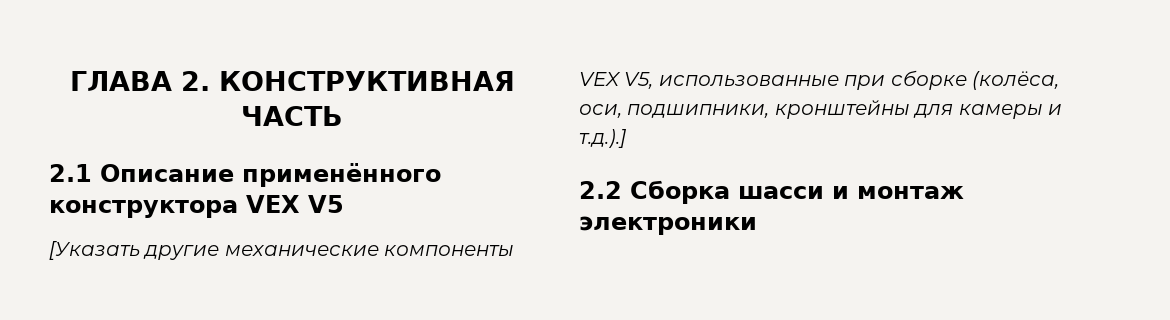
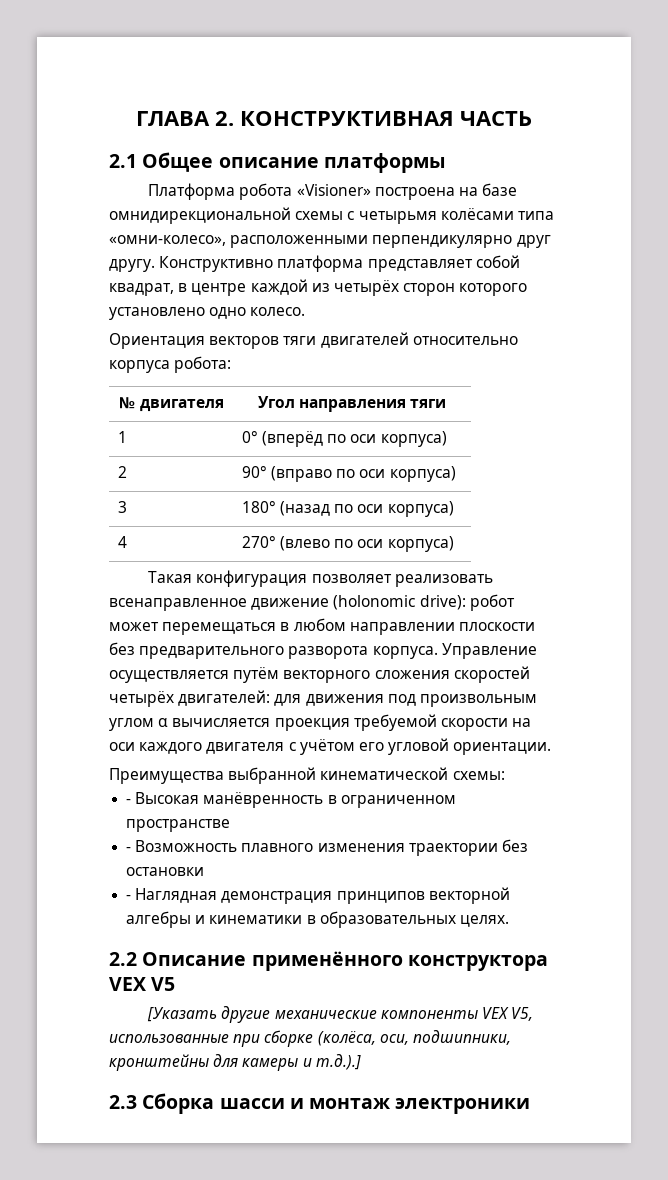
(92, 173) none -> [142,152,446,173] [148,183,518,200] [109,207,554,224] [109,235,551,248] [109,255,520,272] [109,279,528,296] [109,307,306,320] [109,332,518,349] [109,356,232,373] [119,397,224,412] [257,396,447,412] [117,431,127,443] [241,431,447,447] [117,466,127,478] [241,466,456,482] [117,501,127,513] [241,501,454,517] [117,536,127,548] [241,536,454,552] [148,570,493,587] [109,594,515,611] [109,618,535,635] [109,642,537,659] [109,666,530,683] [109,690,537,707] [109,714,532,731] [109,738,552,755] [109,767,505,784] [126,792,456,808] [126,819,231,832] [126,839,528,856] [126,867,205,876] [126,887,510,904] [126,911,509,928] [109,952,137,966] Общее описание платформы // Платформа робота «Visioner» построена на базе омнидирекциональной схемы с четырьмя колёсами типа «омни-колесо», расположенными перпендикулярно друг другу. Конструктивно платформа представляет собой квадрат, в центре каждой из четырёх сторон которого установлено одно колесо. // Ориентация векторов тяги двигателей относительно корпуса робота: // № двигателя | Угол направления тяги // 1 | 0° (вперёд по оси корпуса) // 2 | 90° (вправо по оси корпуса) // 3 | 180° (назад по оси корпуса) // 4 | 270° (влево по оси корпуса) // Такая конфигурация позволяет реализовать всенаправленное движение (holonomic drive): робот может перемещаться в любом направлении плоскости без предварительного разворота корпуса. Управление осуществляется путём векторного сложения скоростей четырёх двигателей: для движения под произвольным углом α вычисляется проекция требуемой скорости на оси каждого двигателя с учётом его угловой ориентации. // Преимущества выбранной кинематической схемы: // - Высокая манёвренность в ограниченном пространстве // - Возможность плавного изменения траектории без остановки // - Наглядная демонстрация принципов векторной алгебры и кинематики в образовательных целях. // 2.2
[579,181,622,199] 2.2 -> [109,1095,137,1109] 2.3

